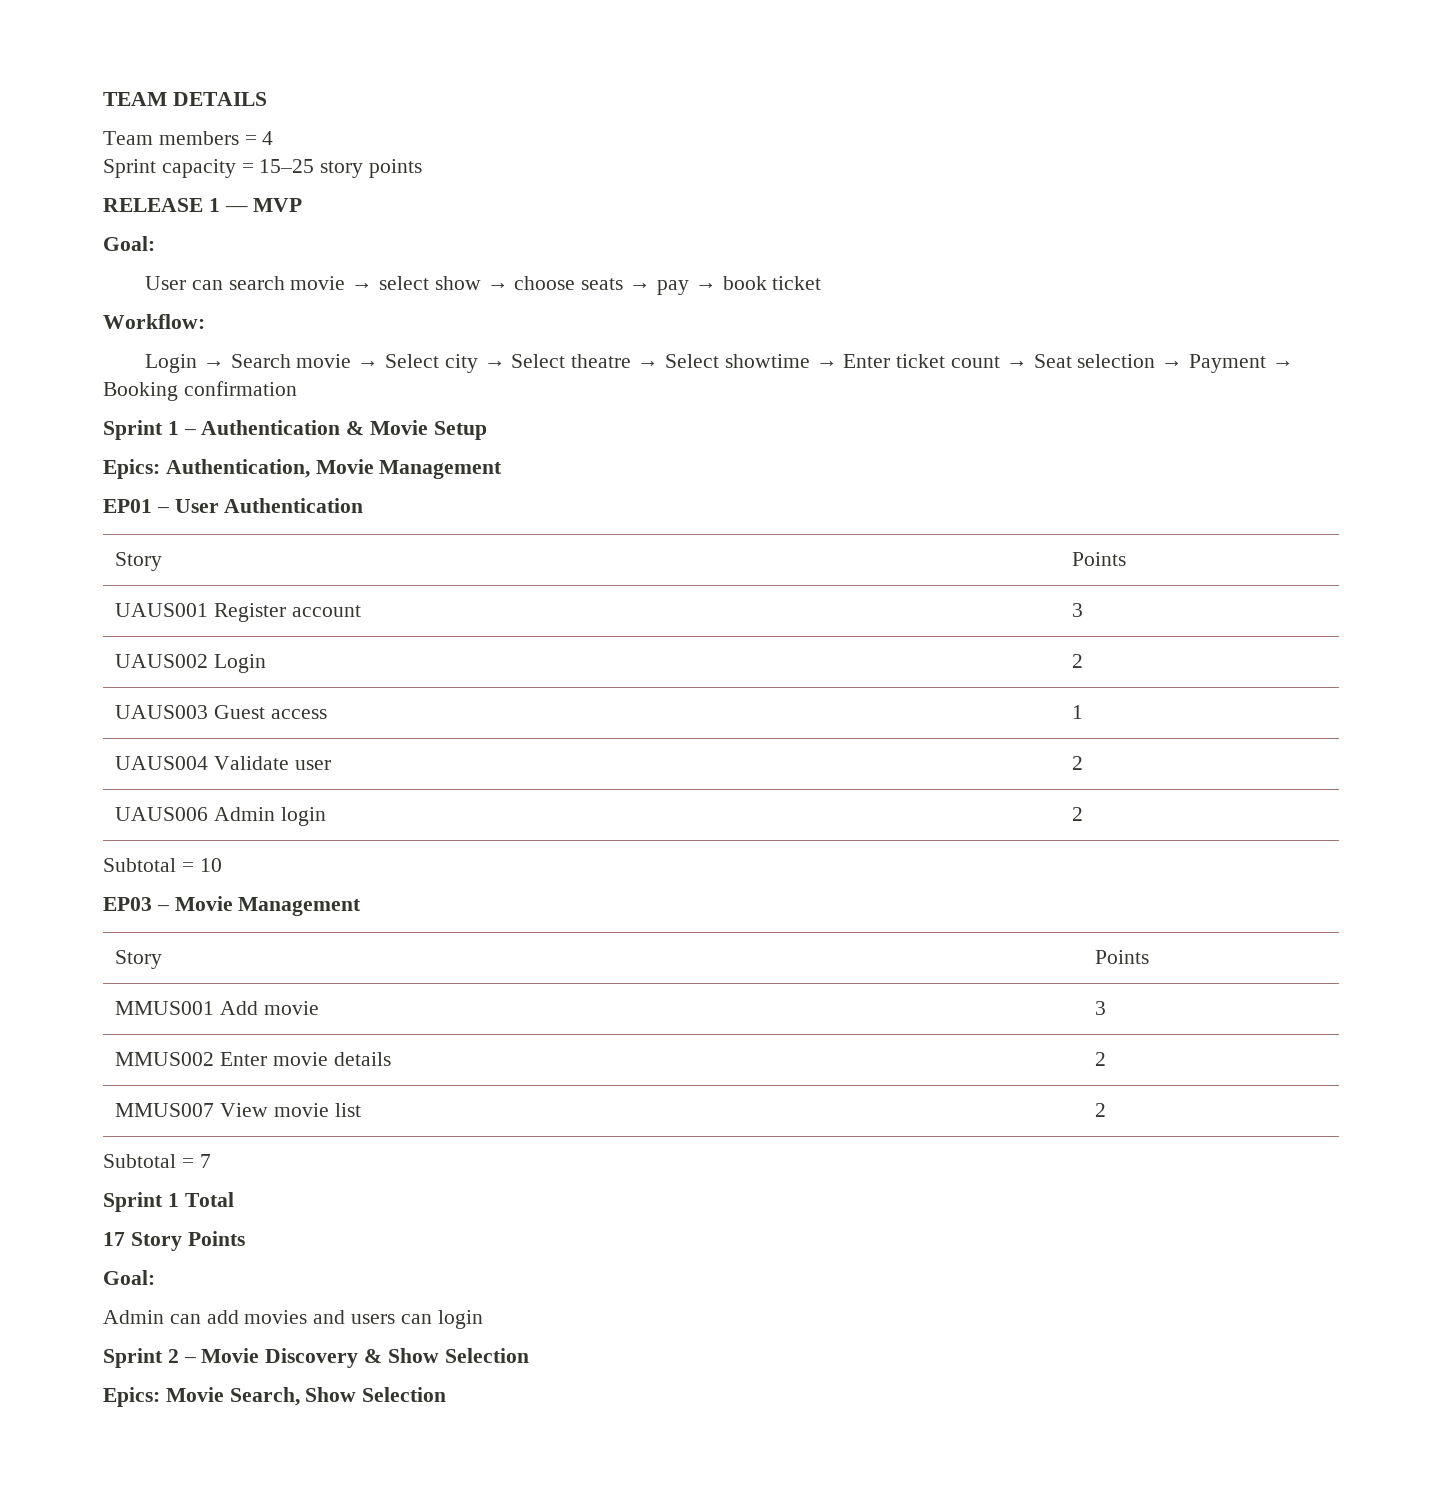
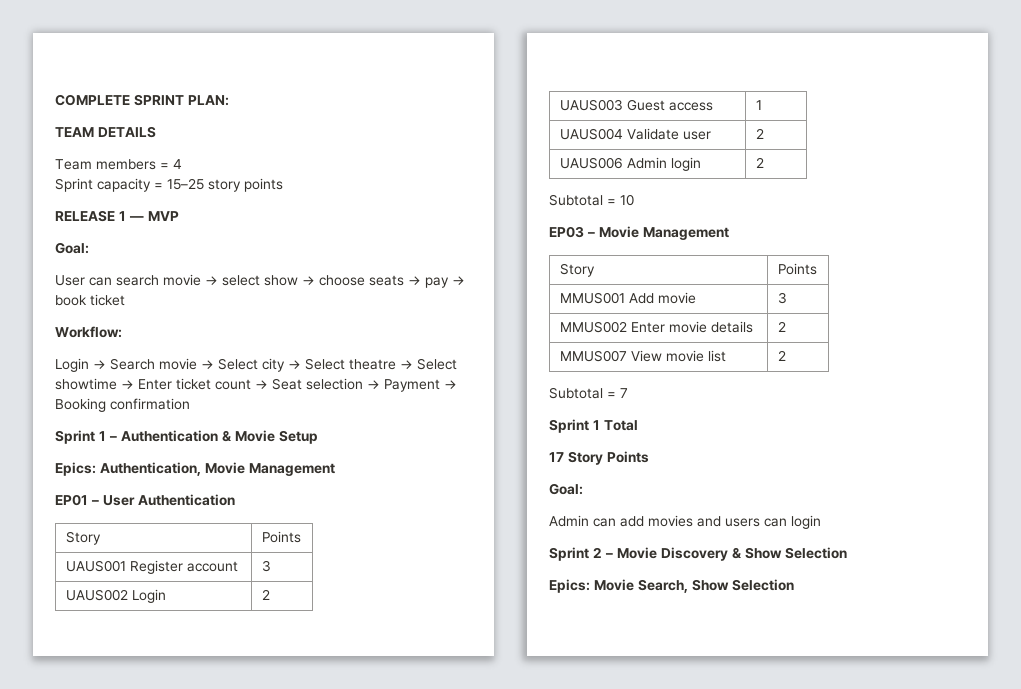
(103, 99) none -> [55,94,229,106] COMPLETE SPRINT PLAN: //

